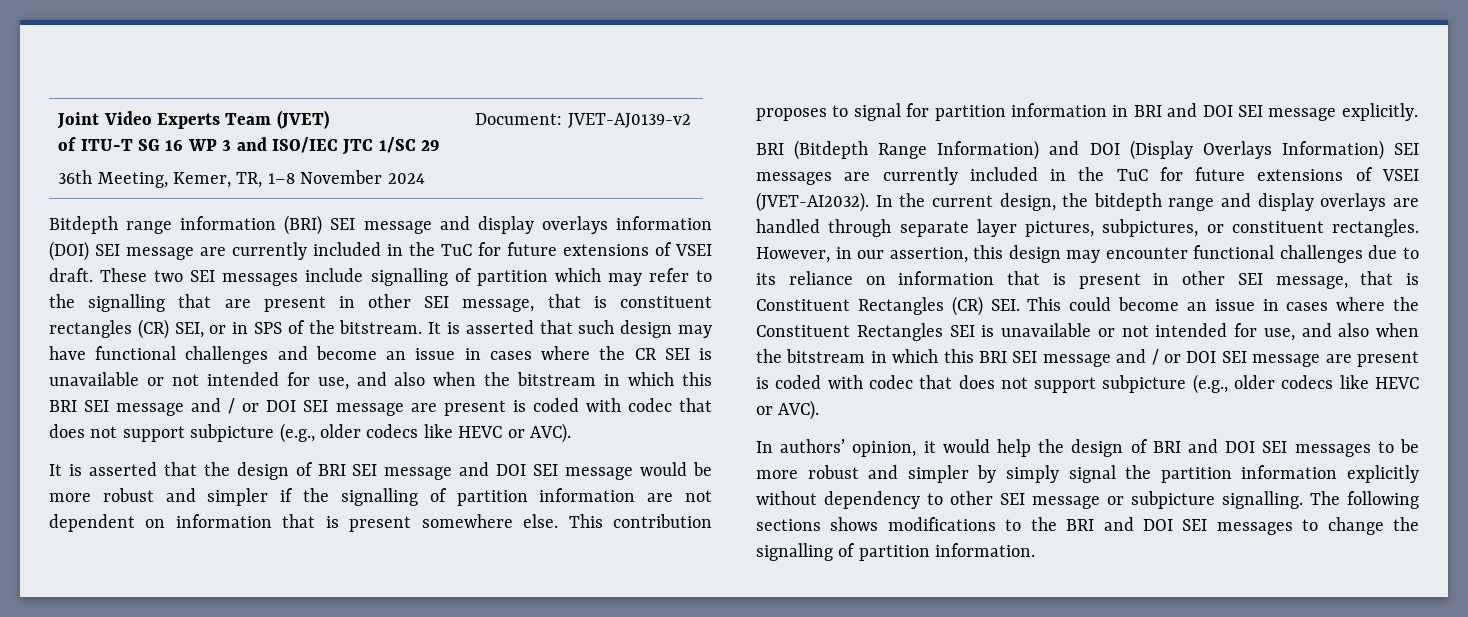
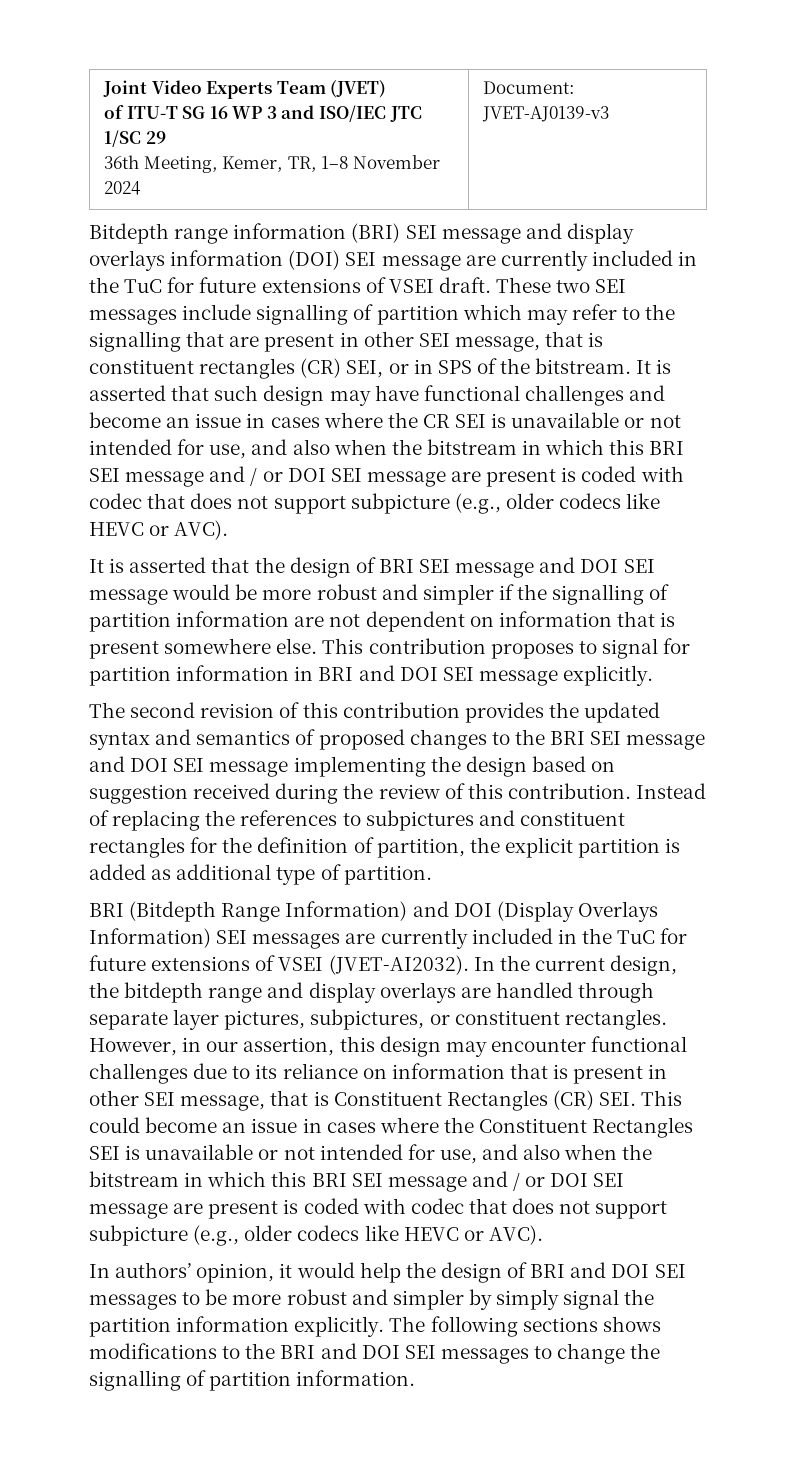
[567,113,691,128] JVET-AJ0139-v2 -> [481,106,609,122] JVET-AJ0139-v3
(1418, 112) none -> [89,702,661,723] [89,729,706,750] [89,756,616,777] [89,783,707,804] [89,810,625,831] [89,837,681,858] [89,864,432,885] // The second revision of this contribution provides the updated syntax and semantics of proposed changes to the BRI SEI message and DOI SEI message implementing the design based on suggestion received during the review of this contribution. Instead of replacing the references to subpictures and constituent rectangles for the definition of partition, the explicit partition is added as additional type of partition.
[1347,465,1419,483] [756,491,1303,509] explicitly without dependency to other SEI message or subpicture signalling. -> [294,1316,385,1337] explicitly.

